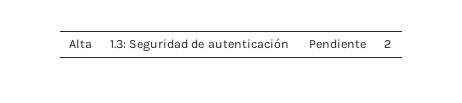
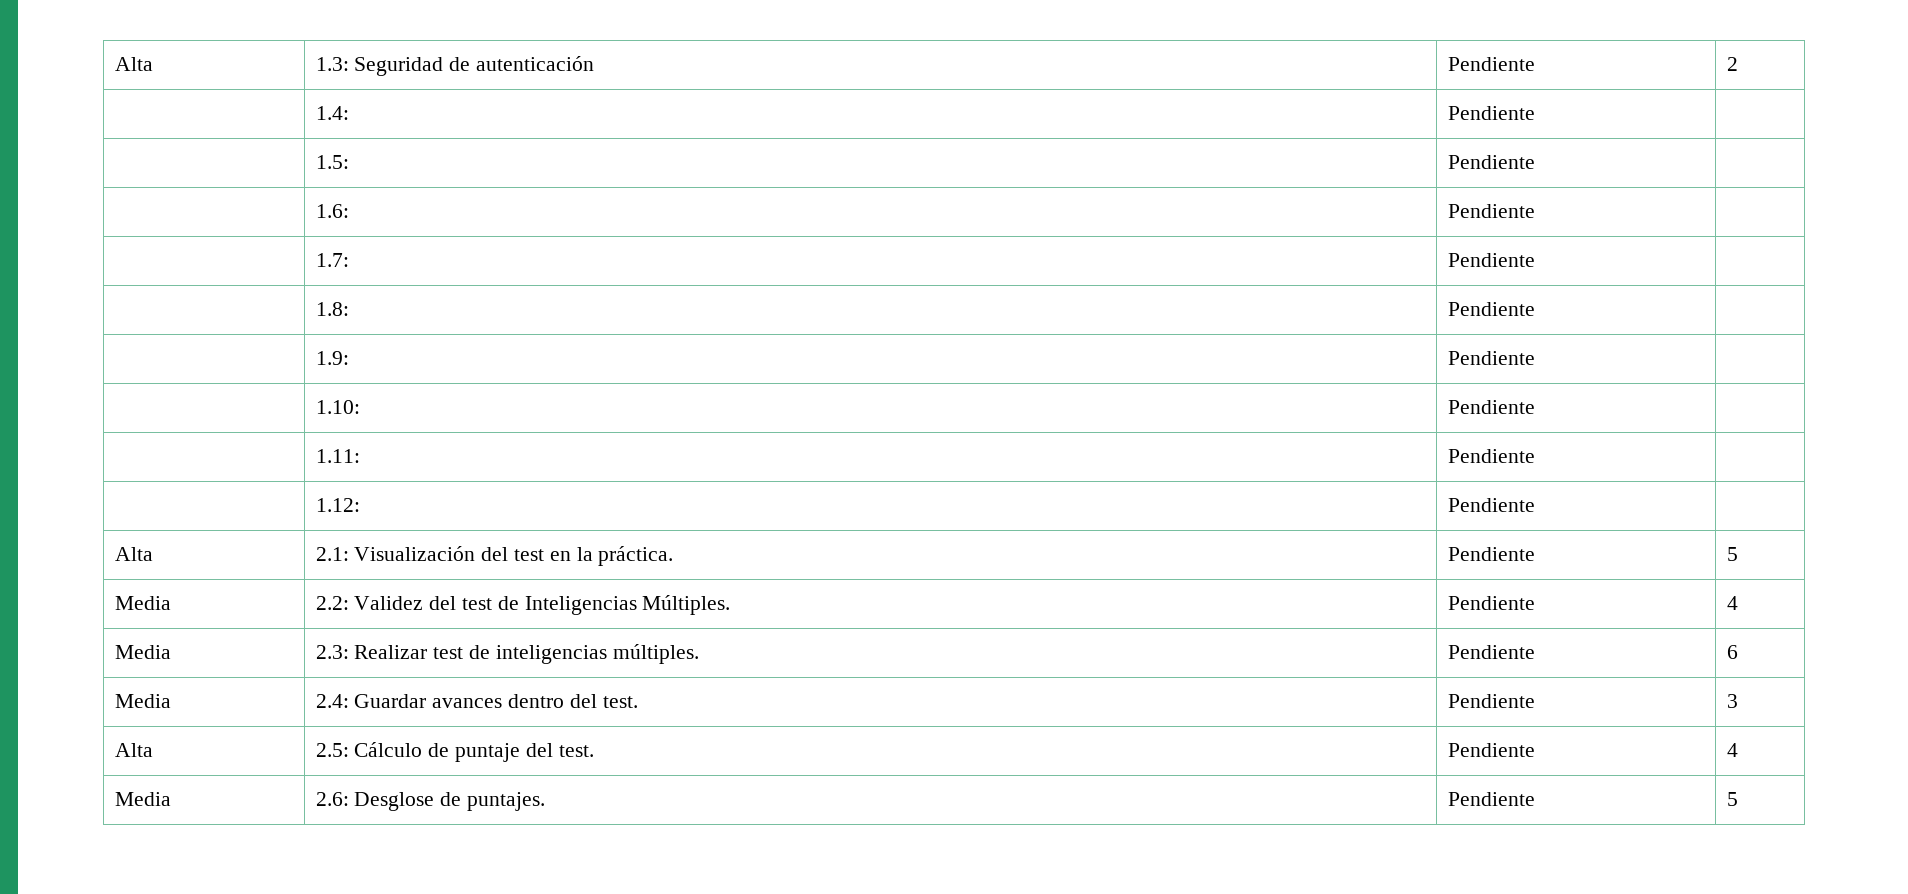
(391, 44) none -> [315,106,349,120] [1447,106,1535,120] [315,155,349,169] [1447,155,1535,169] [315,204,349,218] [1447,204,1535,218] [315,253,349,267] [1447,253,1535,267] [315,302,349,316] [1447,302,1535,316] [315,351,349,365] [1447,351,1535,365] [315,400,360,414] [1447,400,1535,414] [315,449,360,463] [1447,449,1535,463] [315,498,360,512] [1447,498,1535,512] [114,547,153,561] [315,546,674,566] [1447,547,1535,561] [1726,547,1738,561] [114,596,171,610] [315,595,731,615] [1447,596,1535,610] [1726,596,1738,610] [114,645,171,659] [315,644,699,664] [1447,645,1535,659] [1726,645,1738,659] [114,694,171,708] [315,694,638,708] [1447,694,1535,708] [1726,694,1738,708] [114,743,153,757] [315,742,594,762] [1447,743,1535,757] [1726,743,1738,757] [114,792,171,806] [315,792,545,811] [1447,792,1535,806] [1726,792,1738,806] // | 1.4: | Pendiente | // | 1.5: | Pendiente | // | 1.6: | Pendiente | // | 1.7: | Pendiente | // | 1.8: | Pendiente | // | 1.9: | Pendiente | // | 1.10: | Pendiente | // | 1.11: | Pendiente | // | 1.12: | Pendiente | // Alta | 2.1: Visualización del test en la práctica. | Pendiente | 5 // Media | 2.2: Validez del test de Inteligencias Múltiples. | Pendiente | 4 // Media | 2.3: Realizar test de inteligencias múltiples. | Pendiente | 6 // Media | 2.4: Guardar avances dentro del test. | Pendiente | 3 // Alta | 2.5: Cálculo de puntaje del test. | Pendiente | 4 // Media | 2.6: Desglose de puntajes. | Pendiente | 5

